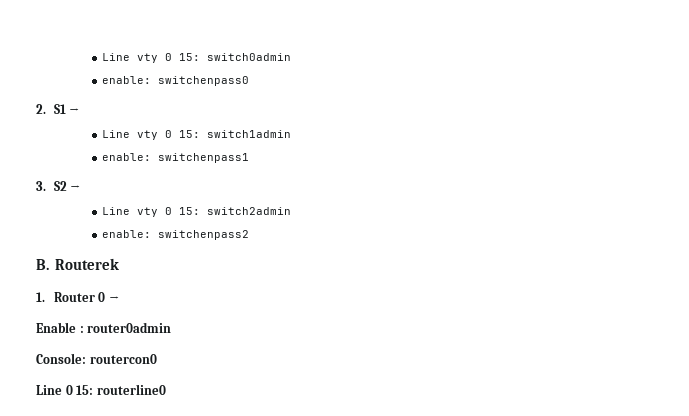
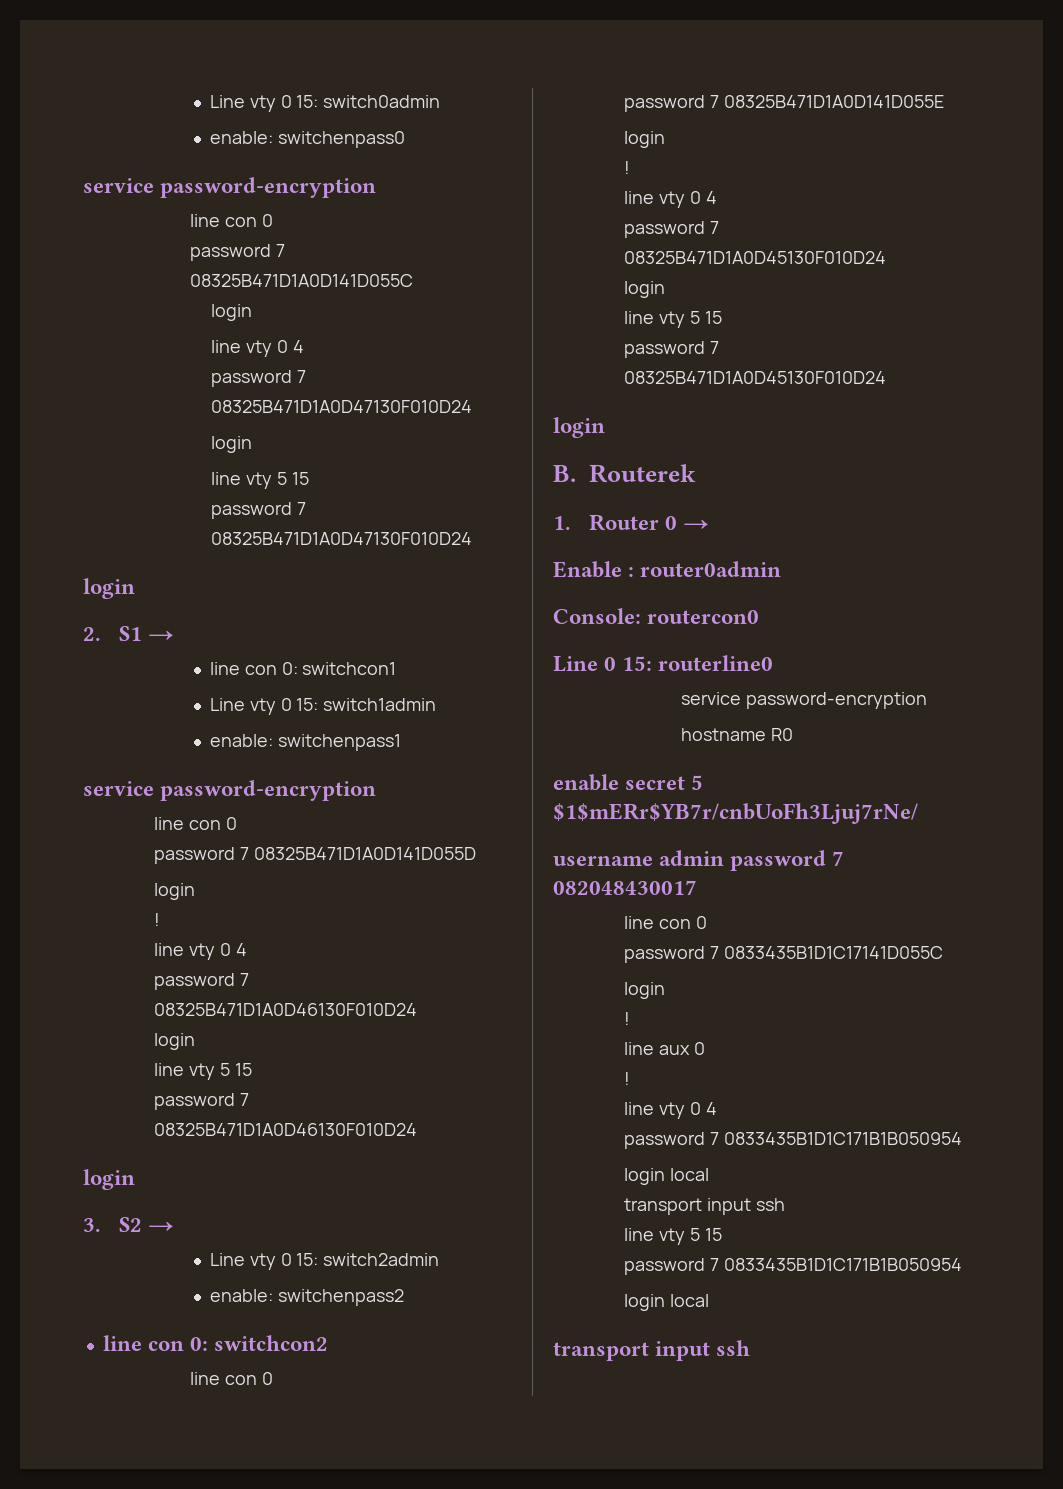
(249, 81) none -> [83,177,377,198] [189,214,273,227] [189,244,285,261] [189,274,413,287] [211,304,253,321] [211,340,304,357] [211,370,306,387] [211,400,473,413] [211,436,253,453] [211,472,309,489] [211,502,306,519] [211,532,473,545] [83,578,135,599] // service password-encryption // line con 0 // password 7 08325B471D1A0D141D055C // login // line vty 0 4 // password 7 08325B471D1A0D47130F010D24 // login // line vty 5 15 // password 7 08325B471D1A0D47130F010D24 // login
(80, 111) none -> [209,662,397,675] // line con 0: switchcon1
(249, 158) none -> [83,780,377,801] [154,817,238,830] [154,847,477,864] [154,883,196,900] [154,913,161,926] [154,943,247,960] [154,973,250,990] [154,1003,418,1016] [154,1033,196,1050] [154,1063,252,1080] [154,1093,250,1110] [154,1123,418,1136] [83,1169,135,1190] // service password-encryption // line con 0 // password 7 08325B471D1A0D141D055D // login // ! // line vty 0 4 // password 7 08325B471D1A0D46130F010D24 // login // line vty 5 15 // password 7 08325B471D1A0D46130F010D24 // login
(249, 235) none -> [102,1335,329,1351] [189,1372,273,1385] [624,95,945,112] [624,131,666,148] [624,161,631,174] [624,191,717,208] [624,221,720,238] [624,251,887,264] [624,281,666,298] [624,311,722,328] [624,341,720,358] [624,371,887,384] [553,417,605,438] // line con 0: switchcon2 // line con 0 // password 7 08325B471D1A0D141D055E // login // ! // line vty 0 4 // password 7 08325B471D1A0D45130F010D24 // login // line vty 5 15 // password 7 08325B471D1A0D45130F010D24 // login
(166, 389) none -> [681,692,927,709] [681,728,793,741] [553,774,704,791] [553,803,918,824] [553,850,845,871] [553,880,697,895] [624,916,708,929] [624,946,944,963] [624,982,666,999] [624,1012,631,1025] [624,1042,706,1055] [624,1072,631,1085] [624,1102,717,1119] [624,1132,963,1149] [624,1168,710,1185] [624,1198,786,1215] [624,1228,722,1245] [624,1258,963,1275] [624,1294,710,1311] [553,1340,751,1361] // service password-encryption // hostname R0 // enable secret 5 $1$mERr$YB7r/cnbUoFh3Ljuj7rNe/ // username admin password 7 082048430017 // line con 0 // password 7 0833435B1D1C17141D055C // login // ! // line aux 0 // ! // line vty 0 4 // password 7 0833435B1D1C171B1B050954 // login local // transport input ssh // line vty 5 15 // password 7 0833435B1D1C171B1B050954 // login local // transport input ssh

